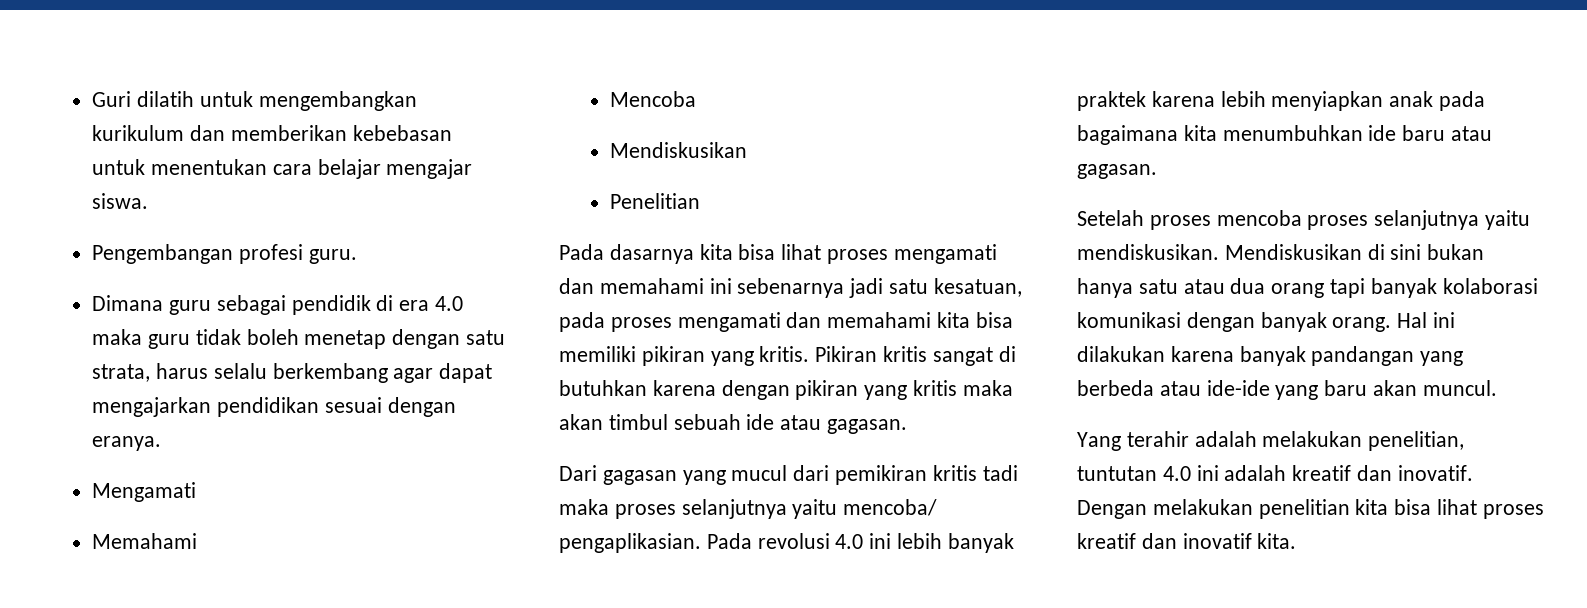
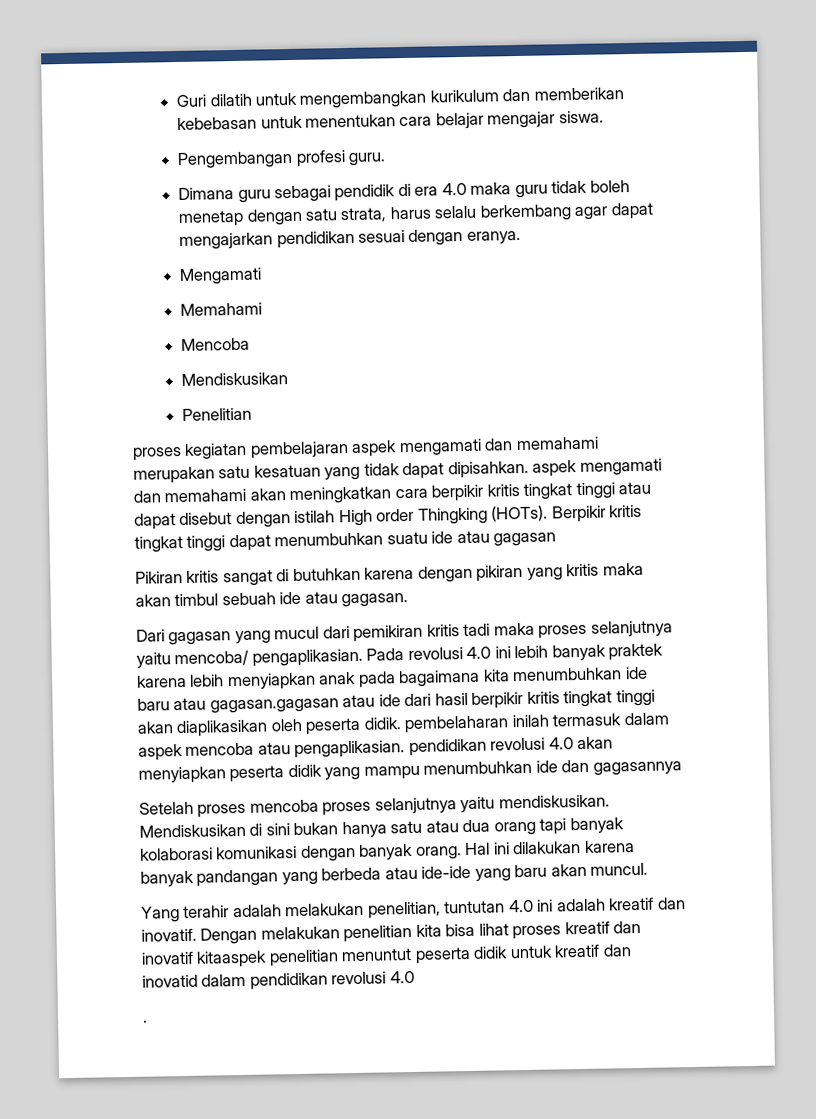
[559,244,997,264] [559,278,1022,298] [559,312,1013,332] [559,346,810,366] Pada dasarnya kita bisa lihat proses mengamati dan memahami ini sebenarnya jadi satu kesatuan, pada proses mengamati dan memahami kita bisa memiliki pikiran yang kritis. -> [132,436,599,461] [133,458,662,484] [133,481,652,505] [134,504,643,530] [134,530,557,553] proses kegiatan pembelajaran aspek mengamati dan memahami merupakan satu kesatuan yang tidak dapat dipisahkan. aspek mengamati dan memahami akan meningkatkan cara berpikir kritis tingkat tinggi atau dapat disebut dengan istilah High order Thingking (HOTs). Berpikir kritis tingkat tinggi dapat menumbuhkan suatu ide atau gagasan //
[1077,164,1157,179] gagasan. -> [209,689,655,714] [137,712,669,738] [138,736,614,761] [138,759,682,784] gagasan.gagasan atau ide dari hasil berpikir kritis tingkat tinggi akan diaplikasikan oleh peserta didik. pembelaharan inilah termasuk dalam aspek mencoba atau pengaplikasian. pendidikan revolusi 4.0 akan menyiapkan peserta didik yang mampu menumbuhkan ide dan gagasannya
[1257,533,1297,549] kita. -> [196,944,632,968] [142,970,415,990] [143,1020,148,1023] kitaaspek penelitian menuntut peserta didik untuk kreatif dan inovatid dalam pendidikan revolusi 4.0 // .

